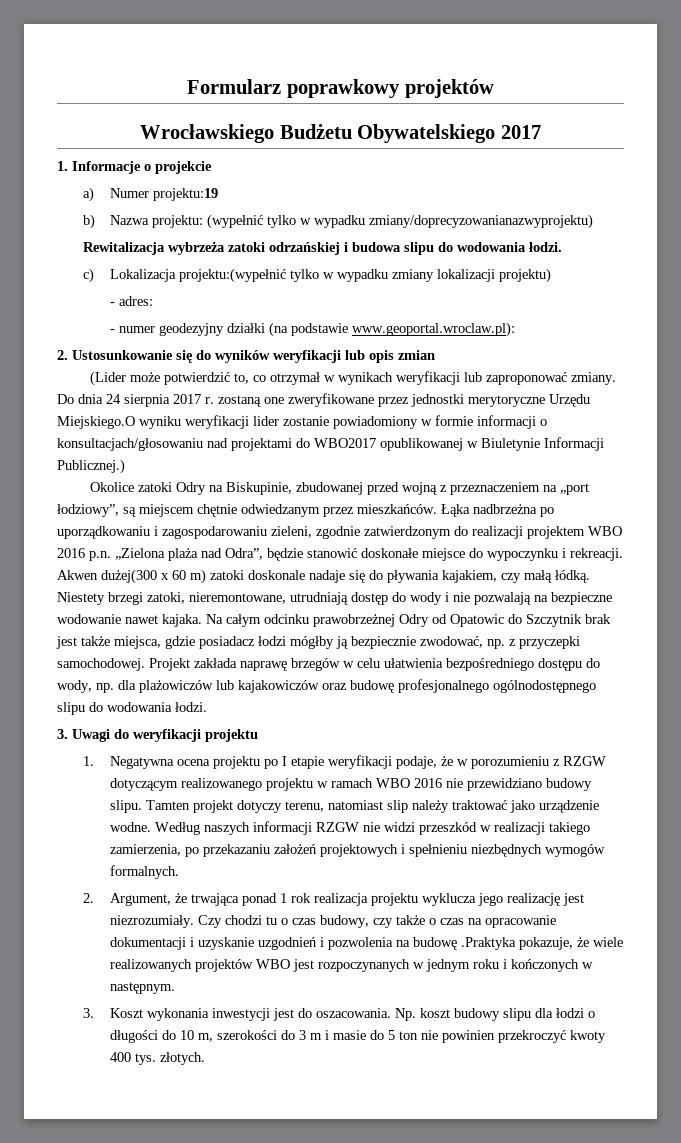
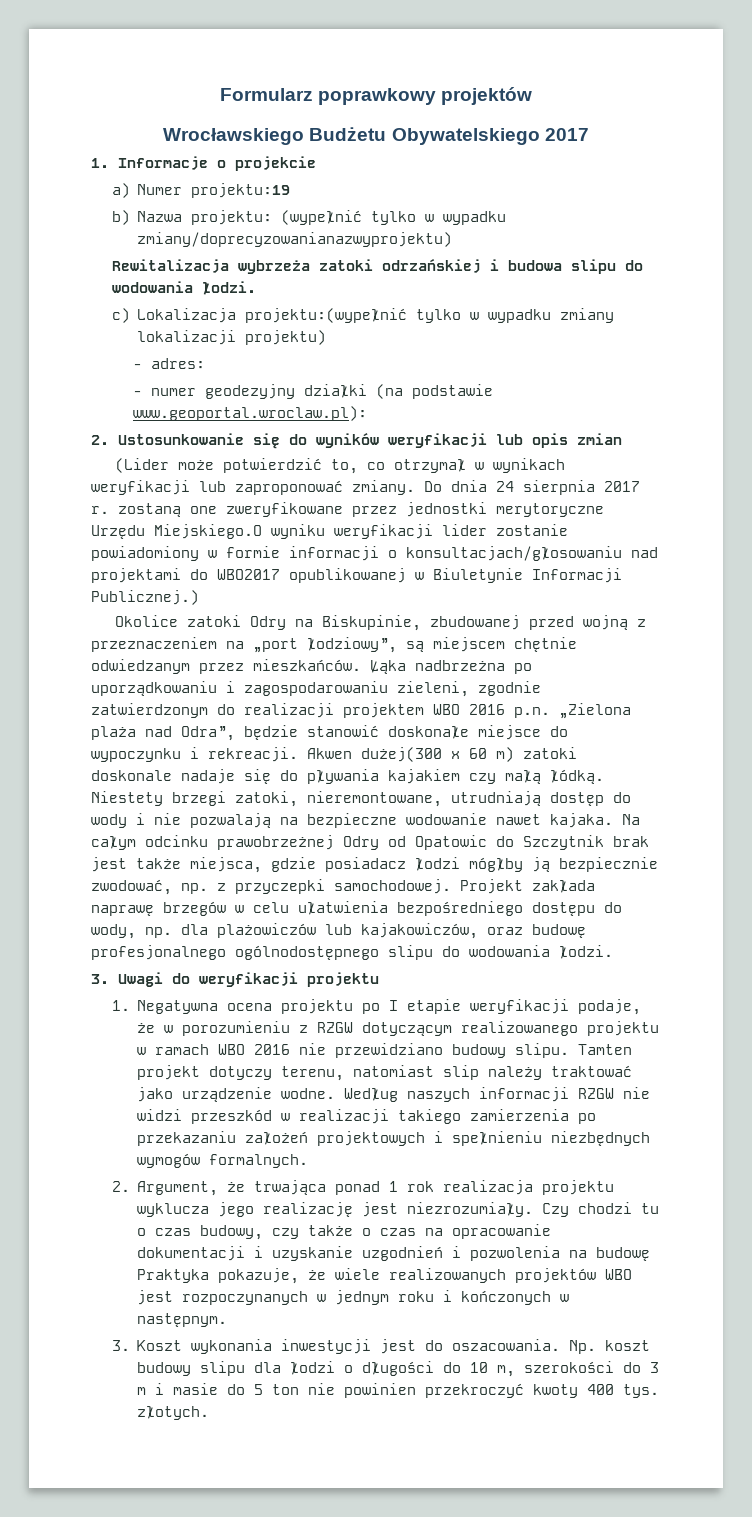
[442,570,497,583] kajakiem, -> [388,769,460,784] kajakiem
[238,680,319,693] kajakowiczów -> [361,923,478,939] kajakowiczów,
[109,844,181,856] zamierzenia, -> [470,1109,570,1121] zamierzenia
[460,937,516,950] .Praktyka -> [137,1269,210,1283] Praktyka

